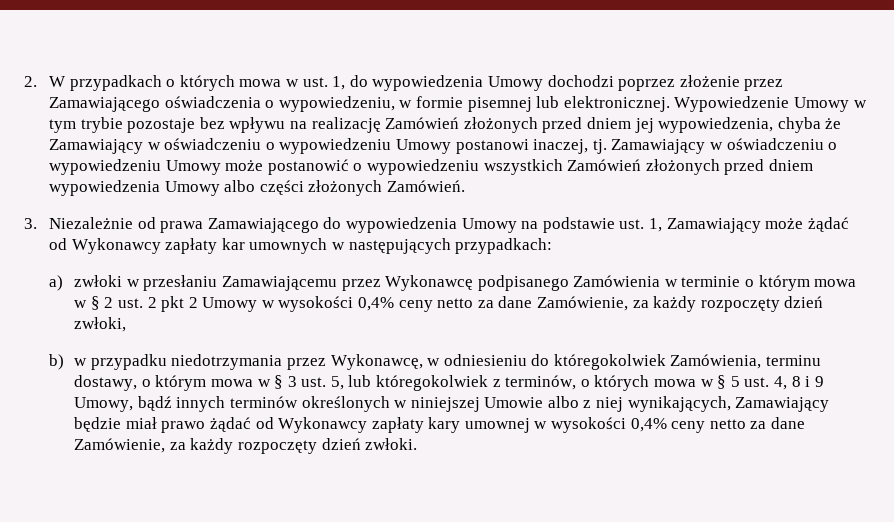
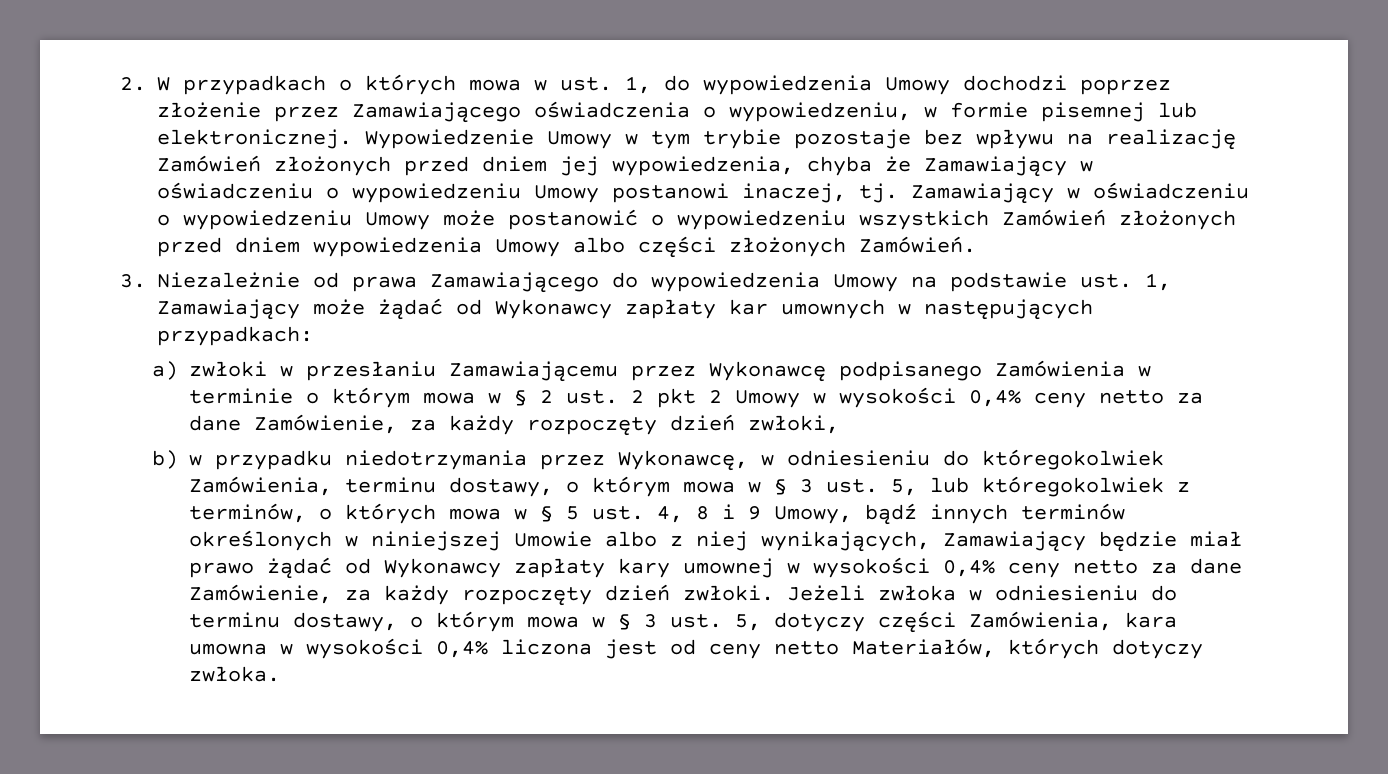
(418, 444) none -> [786,585,1177,601] [188,611,1177,633] [188,638,1203,659] [188,666,280,682] Jeżeli zwłoka w odniesieniu do terminu dostawy, o którym mowa w § 3 ust. 5, dotyczy części Zamówienia, kara umowna w wysokości 0,4% liczona jest od ceny netto Materiałów, których dotyczy zwłoka.

